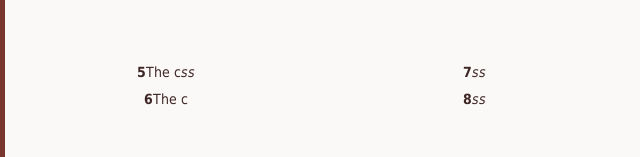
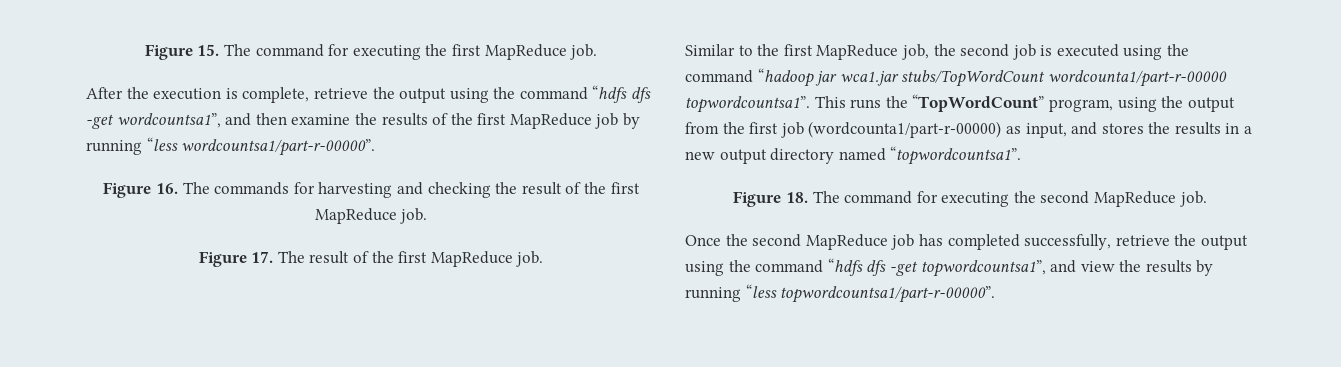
[136,66,195,78] [143,93,188,105] [463,66,486,78] [463,93,486,105] 5The css // 6The c // 7ss // 8ss -> [144,44,598,60] [86,85,652,103] [86,113,641,129] [86,137,376,156] [103,182,640,198] [314,208,428,224] [198,251,544,267] [685,44,1190,60] [685,68,1227,87] [685,94,1235,113] [685,121,1253,138] [685,146,1022,165] [733,191,1207,207] [685,234,1248,250] [685,258,1214,277] [685,284,996,303] Figure 15. The command for executing the first MapReduce job. // After the execution is complete, retrieve the output using the command “hdfs dfs -get wordcountsa1”, and then examine the results of the first MapReduce job by running “less wordcountsa1/part-r-00000”. // Figure 16. The commands for harvesting and checking the result of the first MapReduce job. // Figure 17. The result of the first MapReduce job. // Similar to the first MapReduce job, the second job is executed using the command “hadoop jar wca1.jar stubs/TopWordCount wordcounta1/part-r-00000 topwordcountsa1”. This runs the “TopWordCount” program, using the output from the first job (wordcounta1/part-r-00000) as input, and stores the results in a new output directory named “topwordcountsa1”. // Figure 18. The command for executing the second MapReduce job. // Once the second MapReduce job has completed successfully, retrieve the output using the command “hdfs dfs -get topwordcountsa1”, and view the results by running “less topwordcountsa1/part-r-00000”.

